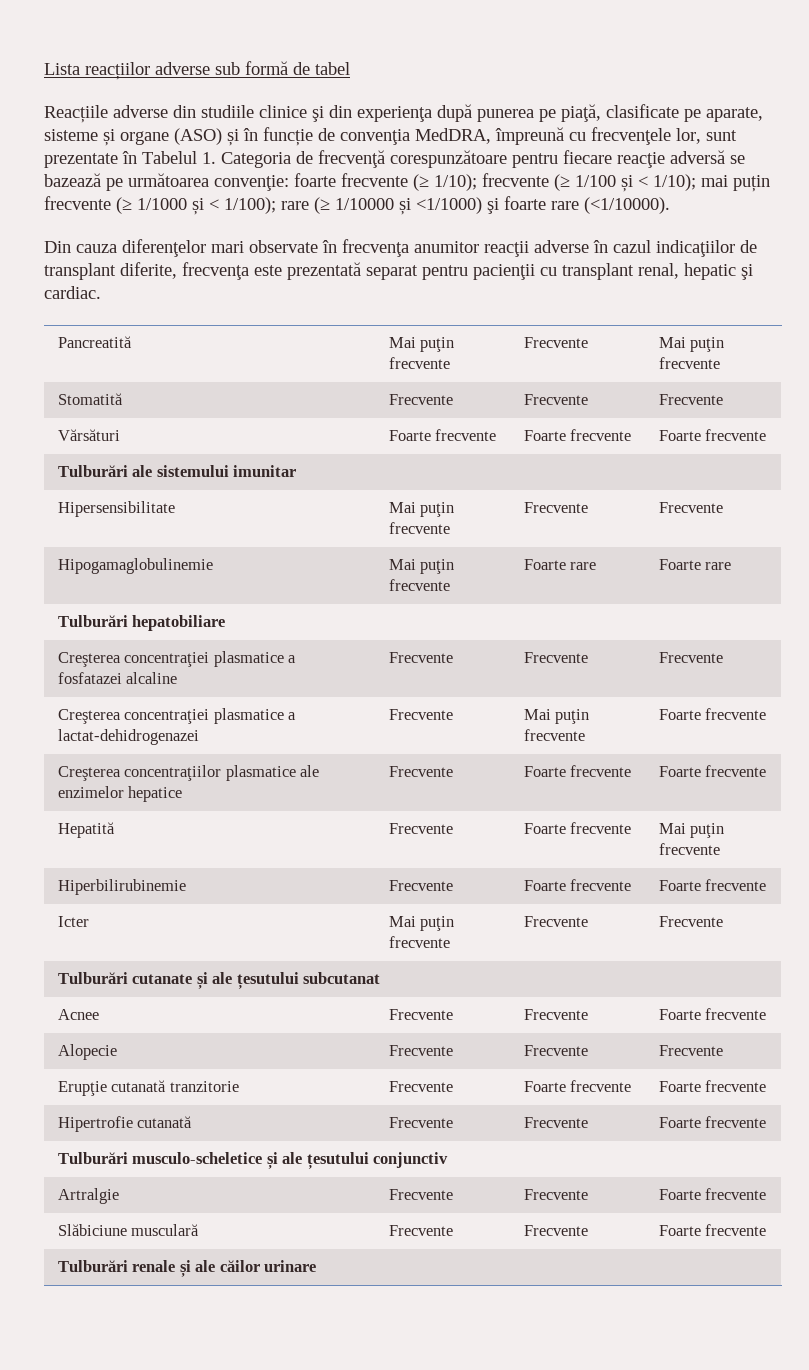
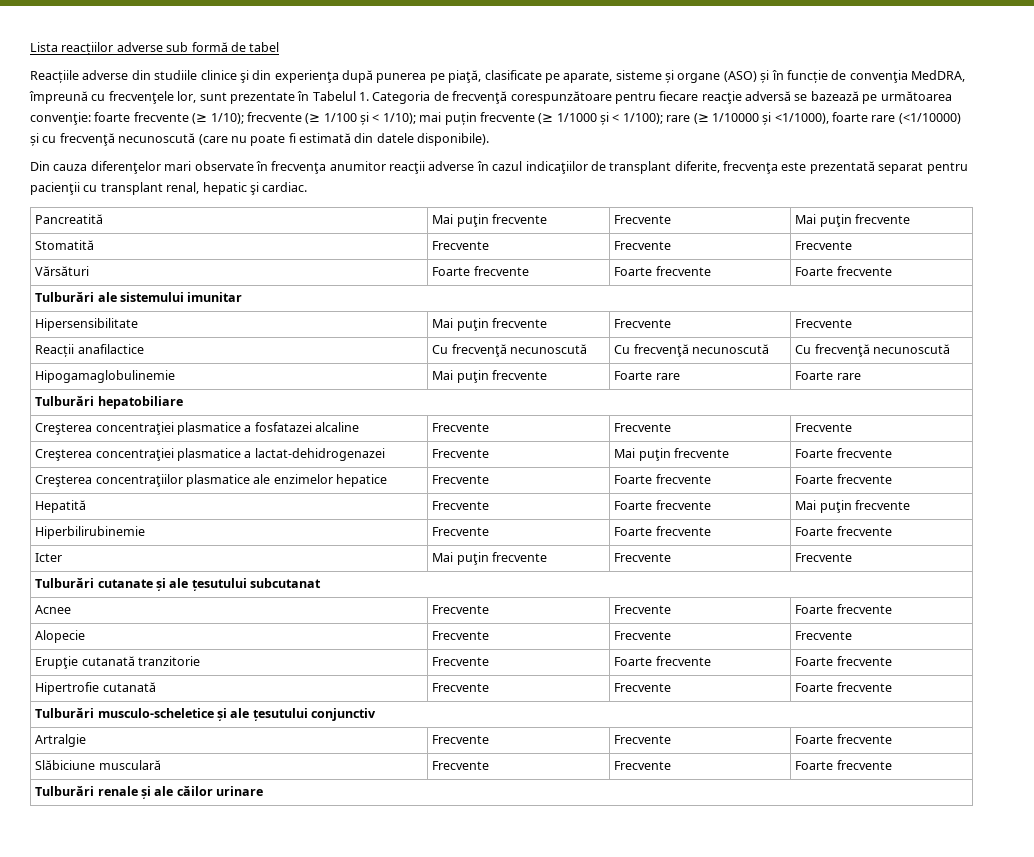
[416,196,670,214] <1/1000) şi foarte rare (<1/10000). -> [774,112,961,124] [30,133,490,146] <1/1000), foarte rare (<1/10000) și cu frecvenţă necunoscută (care nu poate fi estimată din datele disponibile).
(723, 507) none -> [35,344,144,357] [432,344,587,357] [614,344,769,357] [795,344,950,357] // Reacții anafilactice | Cu frecvenţă necunoscută | Cu frecvenţă necunoscută | Cu frecvenţă necunoscută

